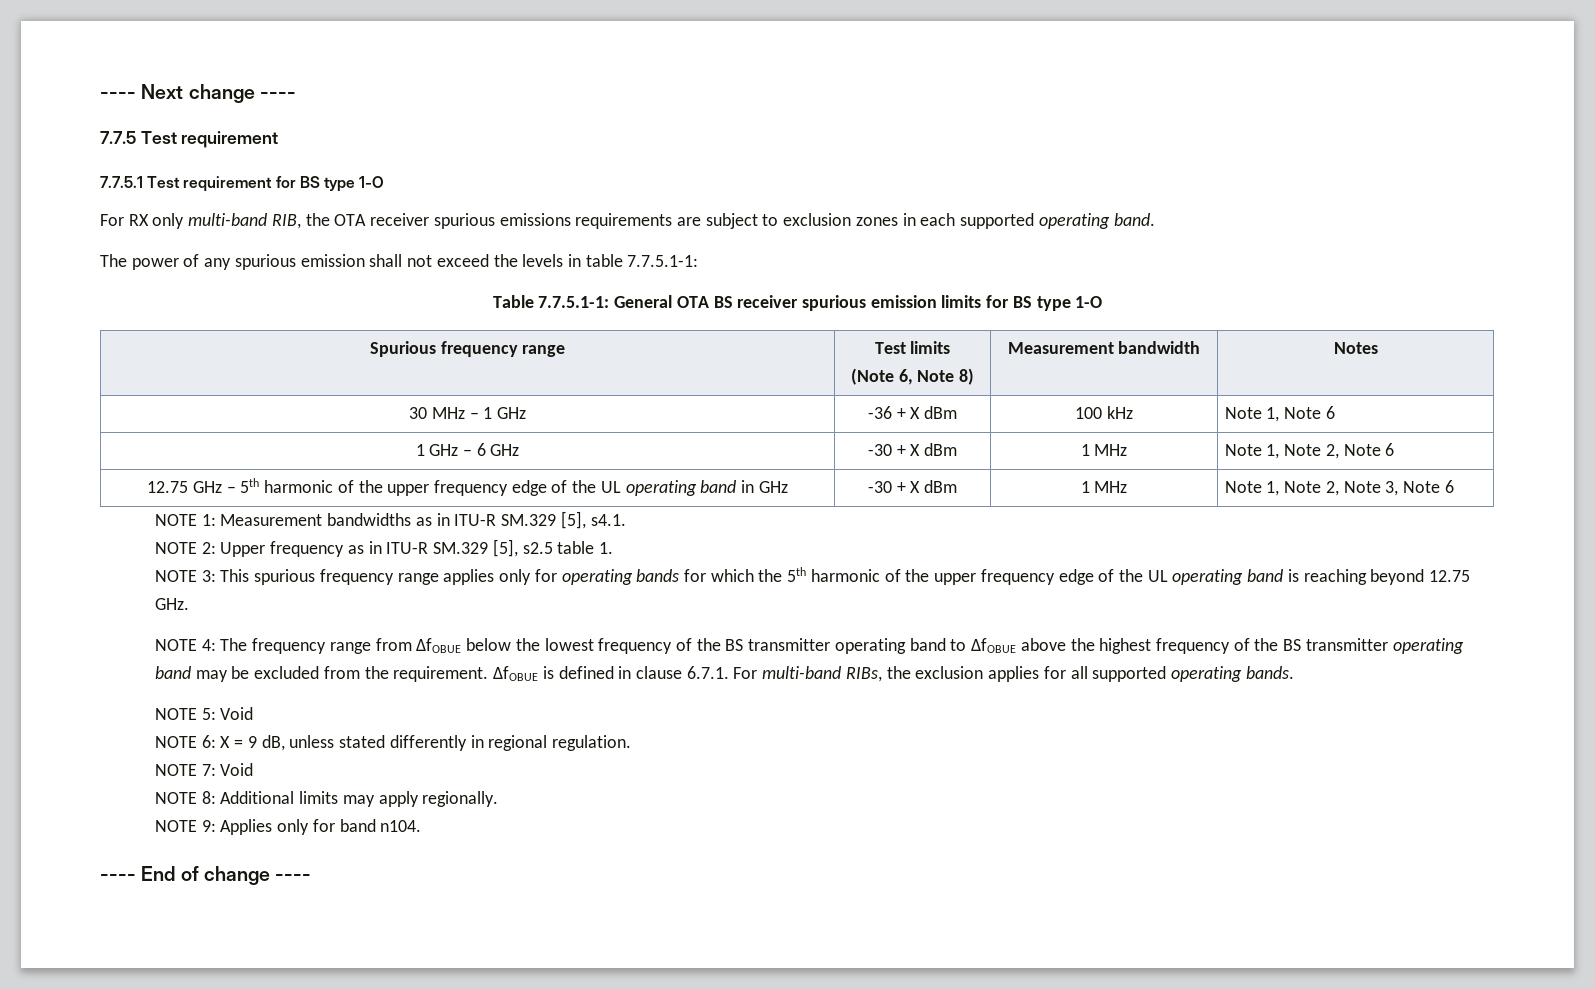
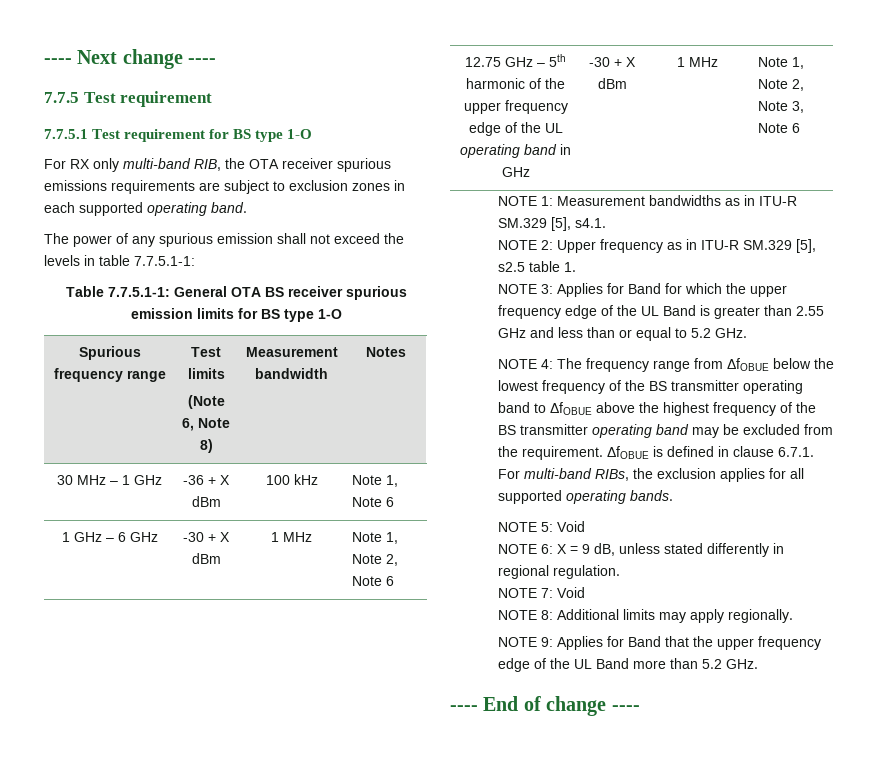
[220,567,1471,585] This spurious frequency range applies only for operating bands for which the 5th harmonic of the upper frequency edge of the UL operating band is reaching beyond 12.75 -> [556,283,787,297] [497,305,824,319] [497,327,711,341] Applies for Band for which the upper frequency edge of the UL Band is greater than 2.55 GHz and less than or equal to 5.2
[277,819,422,835] only for band n104. -> [606,636,821,650] [497,658,758,672] for Band that the upper frequency edge of the UL Band more than 5.2 GHz.

